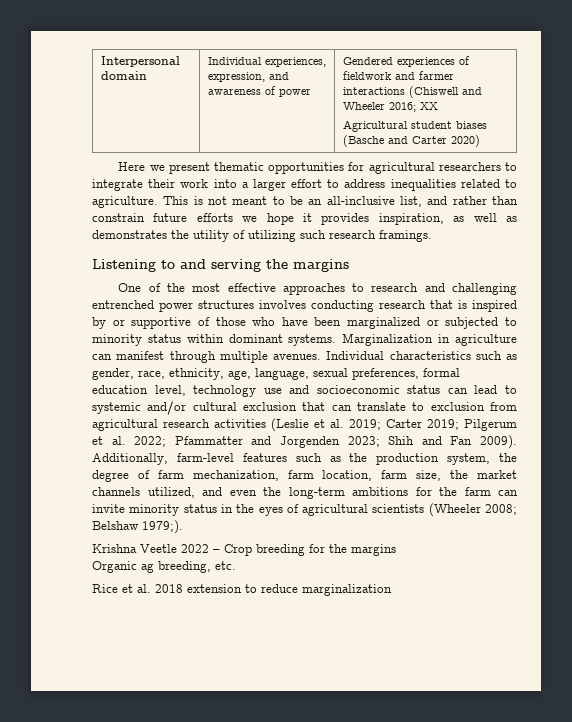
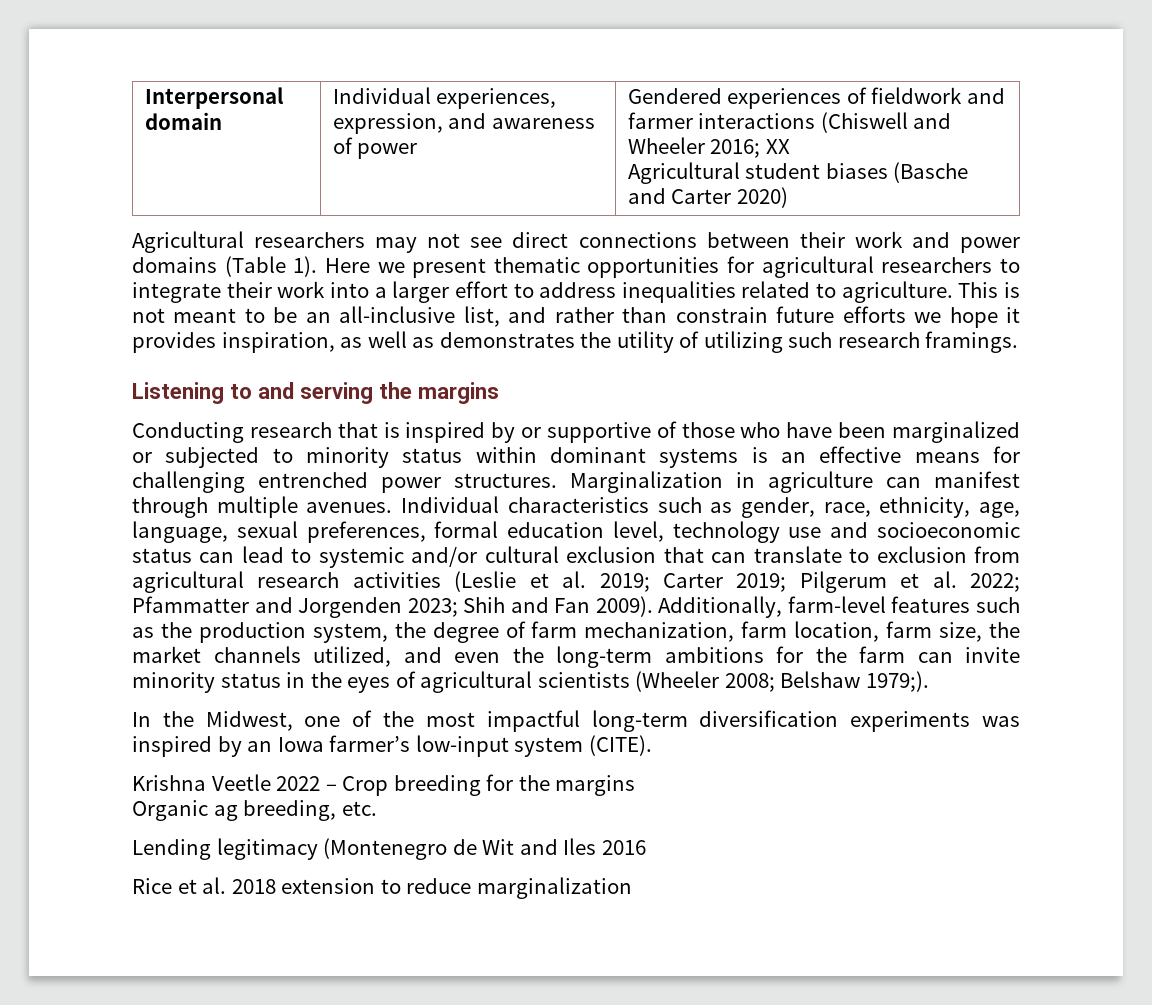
(480, 141) none -> [132,231,1021,253] [132,256,318,277] Agricultural researchers may not see direct connections between their work and power domains (Table 1).
[118,283,517,295] [92,300,374,312] One of the most effective approaches to research and challenging entrenched power structures involves conducting -> [132,422,244,443] Conducting
[288,334,337,346] systems. -> [659,446,1021,468] [132,471,557,493] systems is an effective means for challenging entrenched power structures.
(183, 527) none -> [132,710,1021,732] [132,735,652,757] // In the Midwest, one of the most impactful long-term diversification experiments was inspired by an Iowa farmer’s low-input system (CITE).
(236, 565) none -> [132,838,646,860] // Lending legitimacy (Montenegro de Wit and Iles 2016

